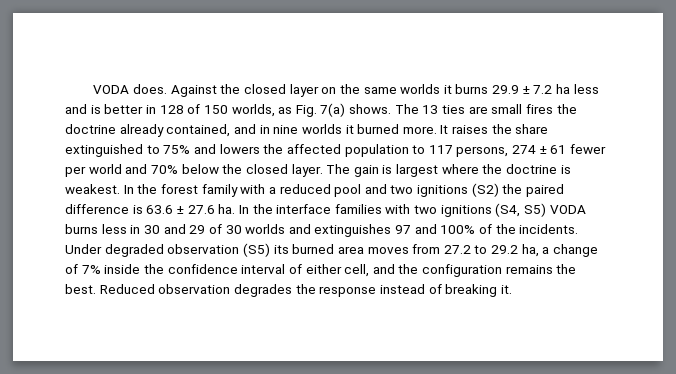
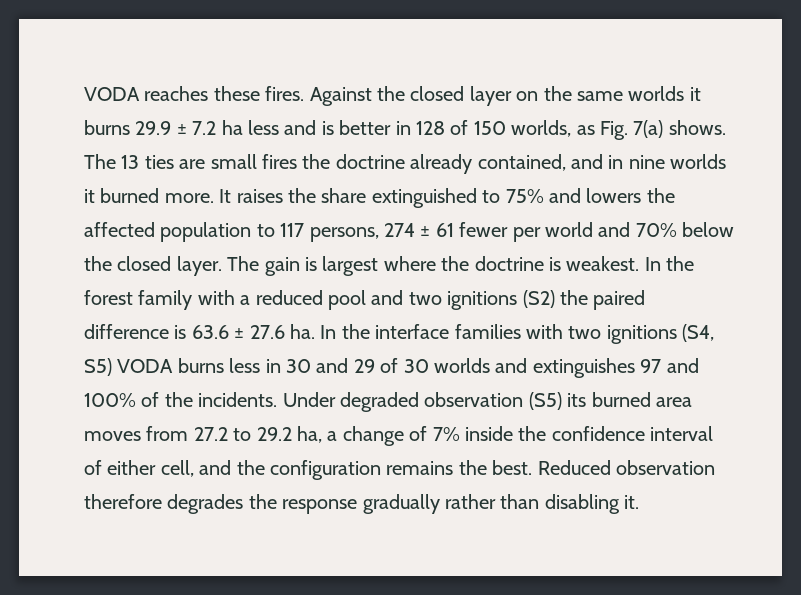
[93,84,168,94] VODA does. -> [84,86,305,101] VODA reaches these fires.
(231, 289) none -> [84,494,162,509] therefore
[379,284,498,297] instead of breaking -> [362,494,620,514] gradually rather than disabling

